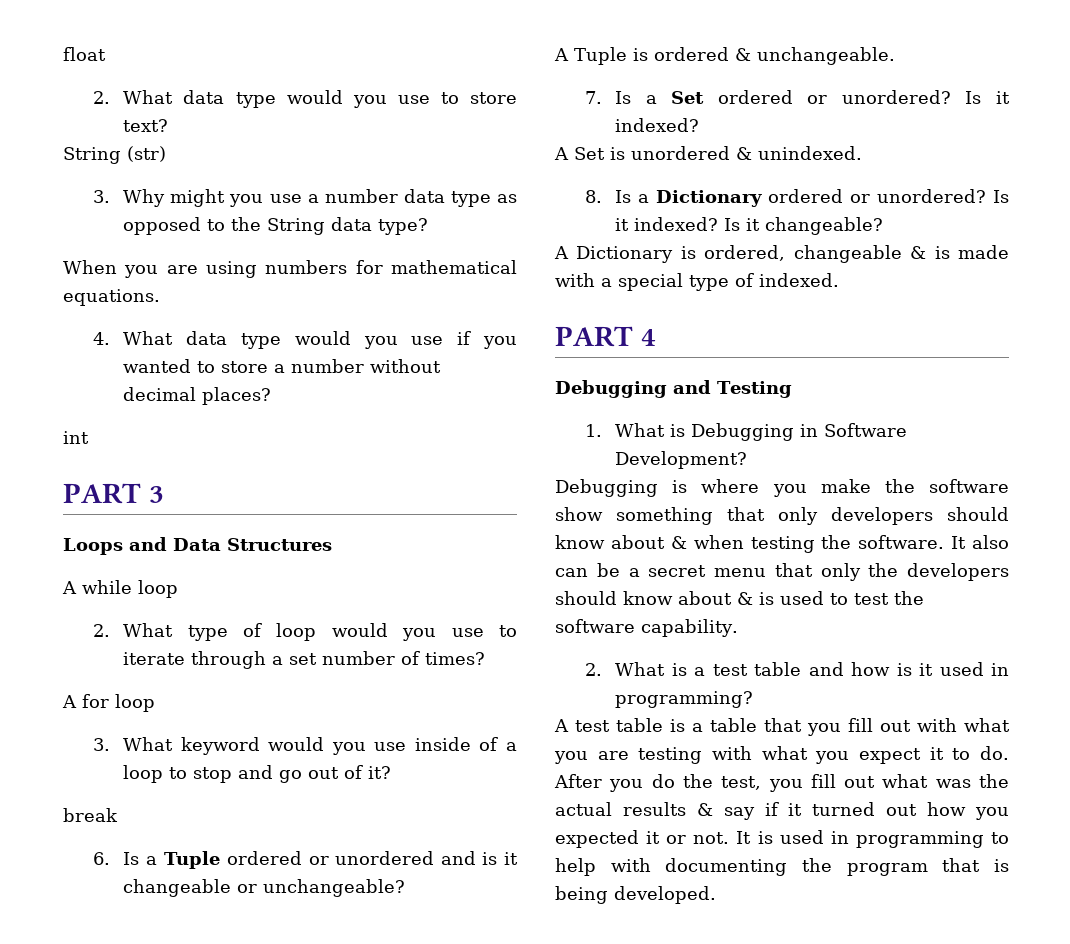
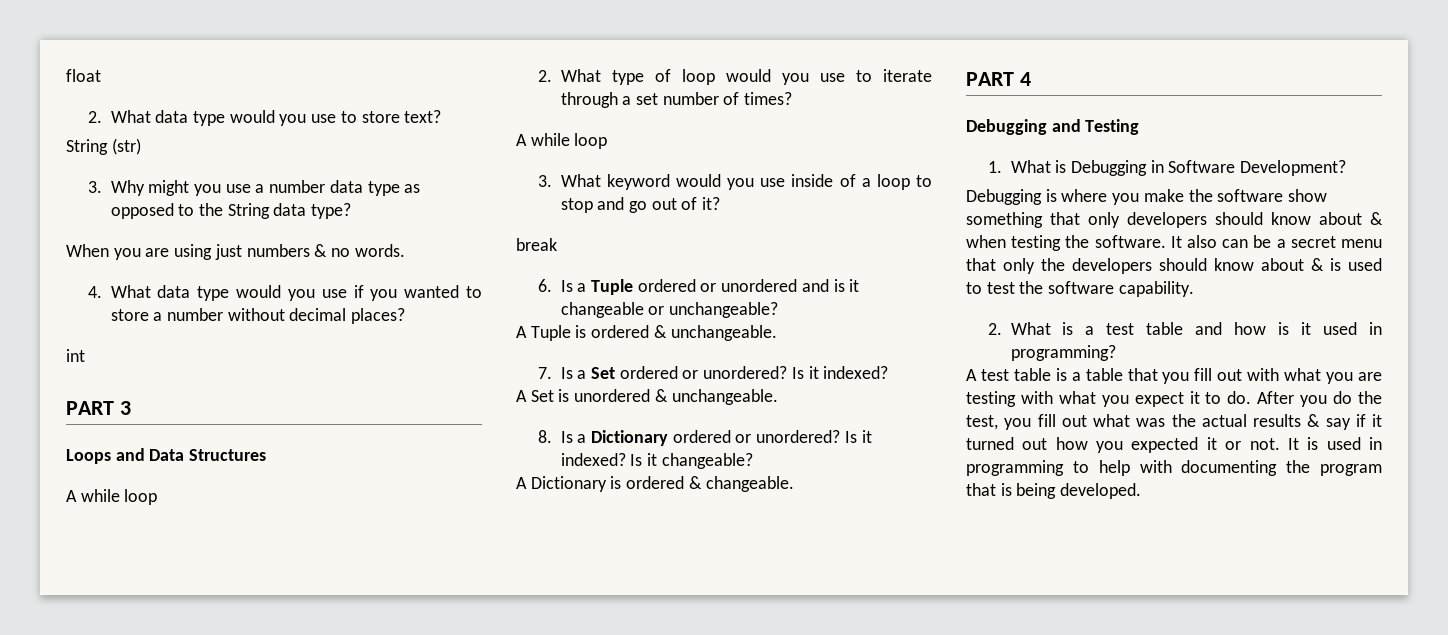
[265,260,517,274] [63,289,160,306] numbers for mathematical equations. -> [214,244,405,260] just numbers & no words.
[82,694,109,708] for -> [530,133,570,146] while
[758,146,862,160] unindexed. -> [671,389,778,405] unchangeable.
[704,245,1009,263] [555,273,839,291] ordered, changeable & is made with a special type of indexed. -> [626,476,794,492] ordered & changeable.

